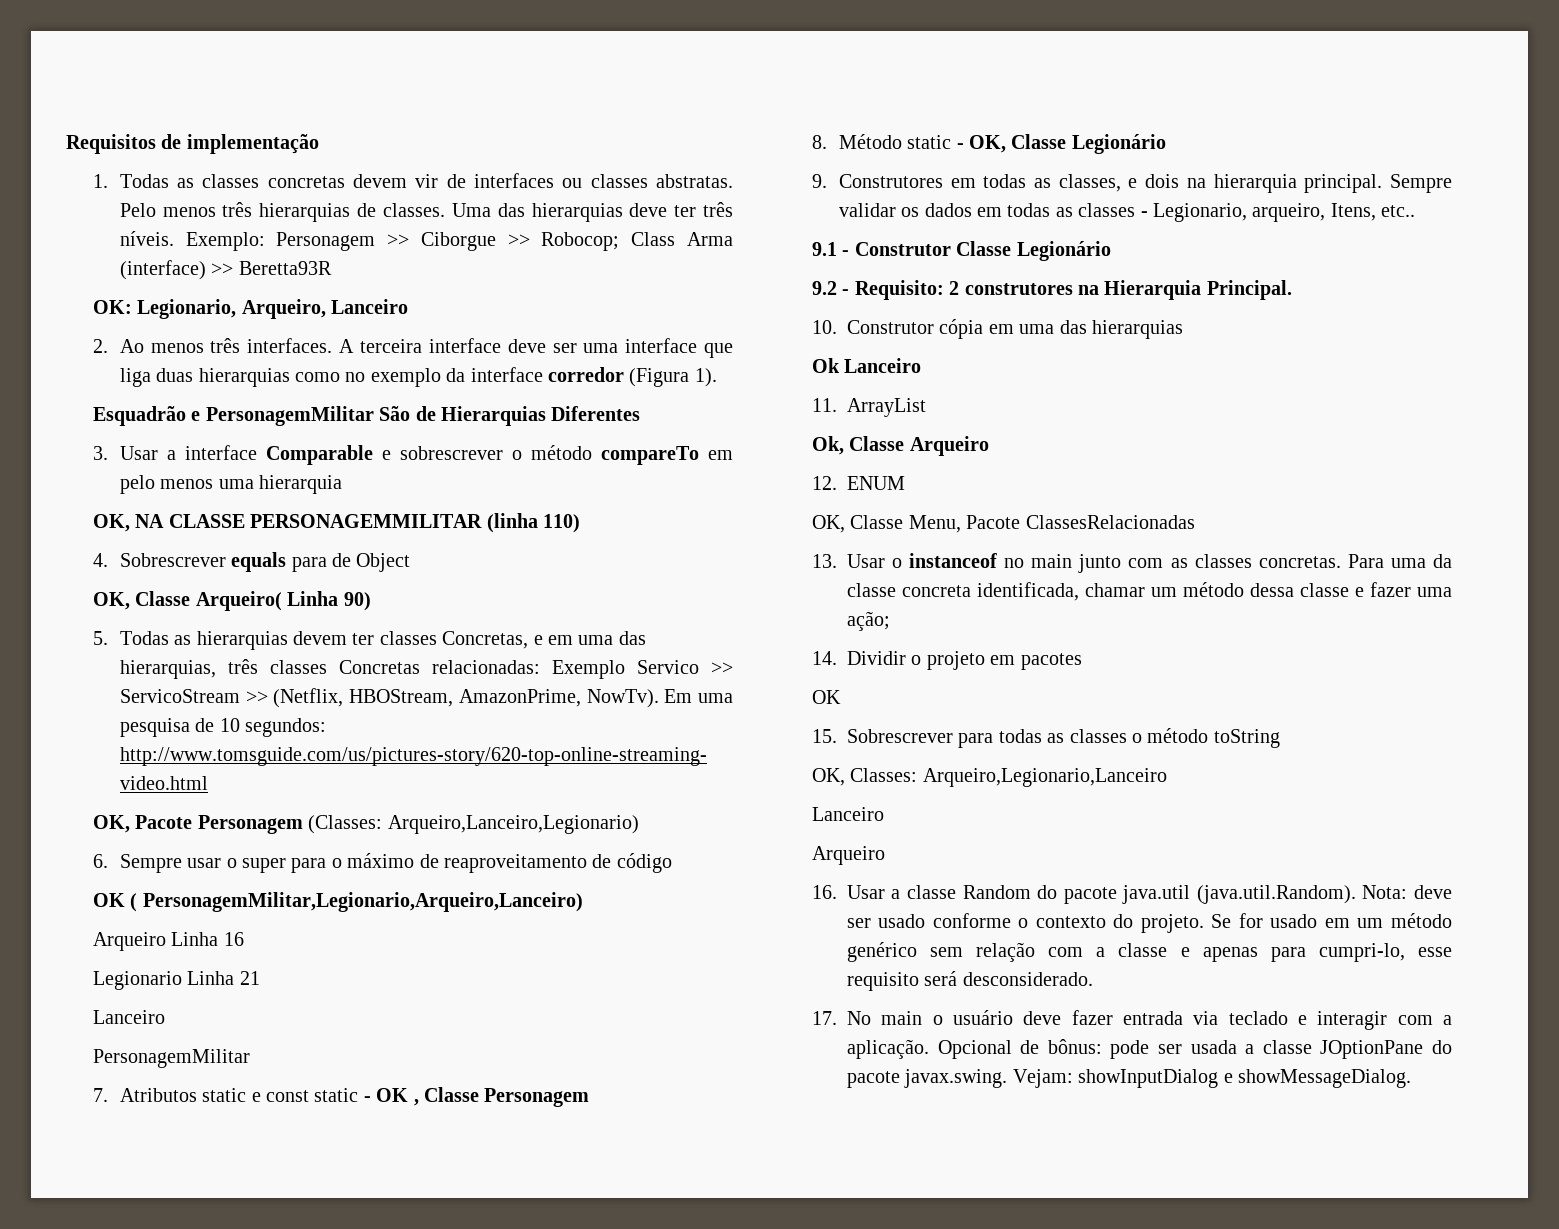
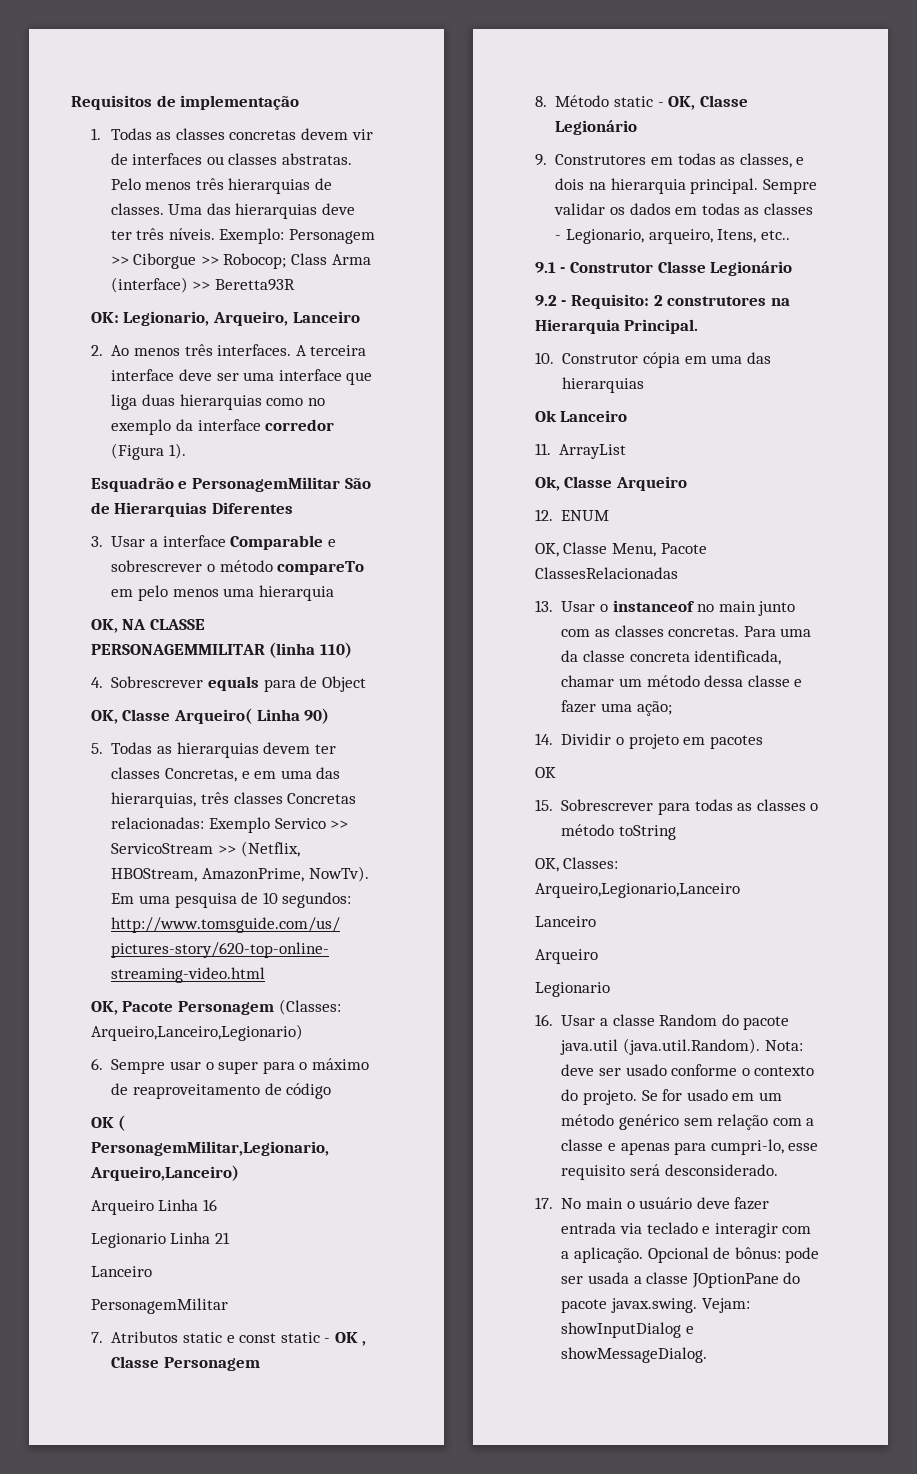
(885, 855) none -> [534,982,610,997] // Legionario

